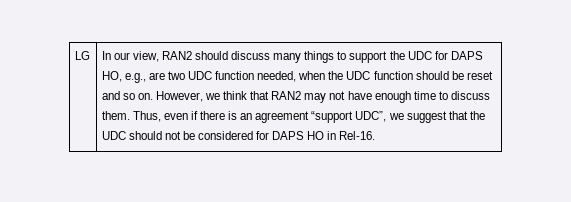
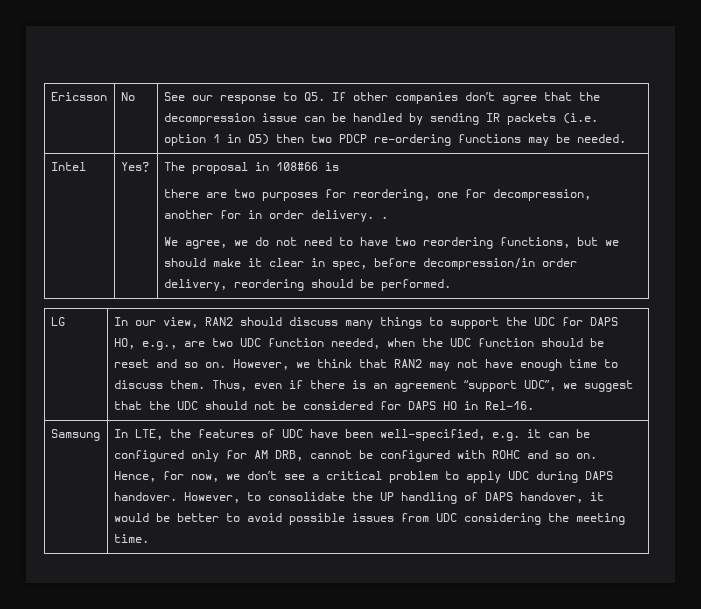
(74, 55) none -> [50,92,107,101] [120,92,135,101] [163,92,600,104] [163,113,598,125] [163,134,626,146] [50,162,86,171] [120,162,149,172] [163,162,339,174] [163,189,591,201] [163,210,388,222] [163,237,619,249] [163,258,577,270] [163,279,451,291] Ericsson | No | See our response to Q5. If other companies don’t agree that the decompression issue can be handled by sending IR packets (i.e. option 1 in Q5) then two PDCP re-ordering functions may be needed. // Intel | Yes? | The proposal in 108#66 is // there are two purposes for reordering, one for decompression, another for in order delivery. . // We agree, we do not need to have two reordering functions, but we should make it clear in spec, before decompression/in order delivery, reordering should be performed. //
(376, 135) none -> [50,429,100,441] [113,429,590,441] [113,450,597,462] [113,471,613,483] [113,492,604,504] [113,513,625,525] [113,534,149,543] // Samsung | In LTE, the features of UDC have been well-specified, e.g. it can be configured only for AM DRB, cannot be configured with ROHC and so on. Hence, for now, we don’t see a critical problem to apply UDC during DAPS handover. However, to consolidate the UP handling of DAPS handover, it would be better to avoid possible issues from UDC considering the meeting time.

